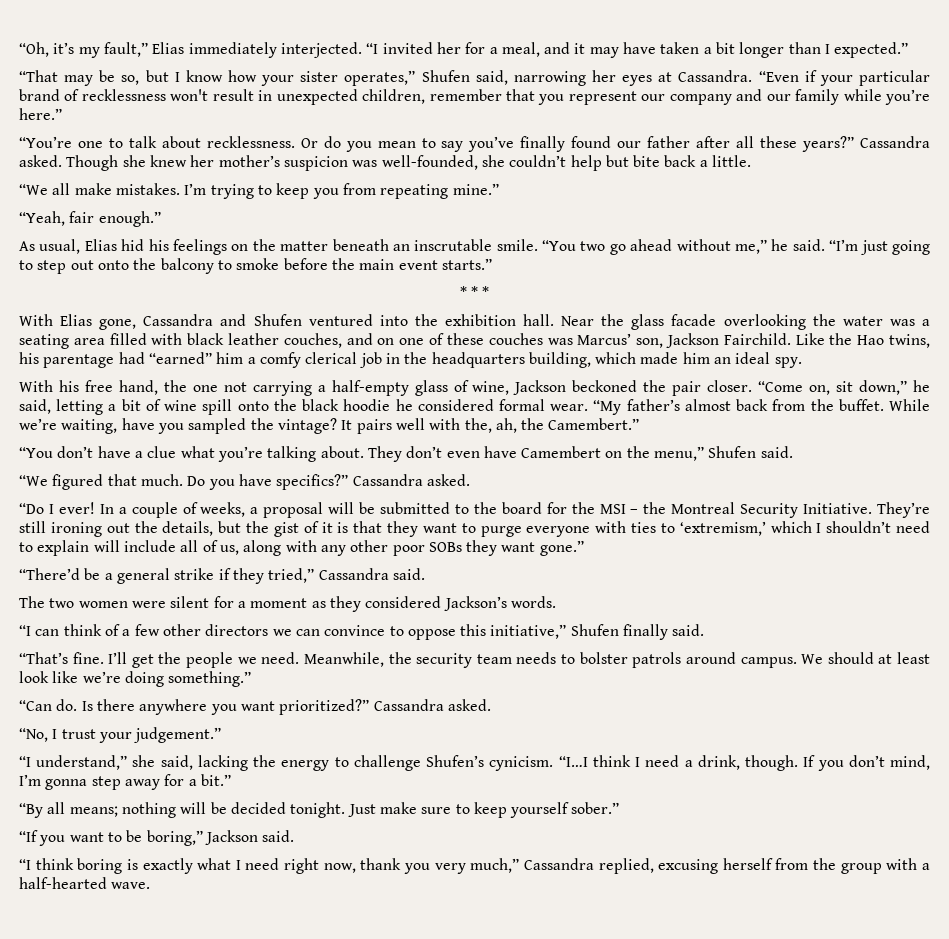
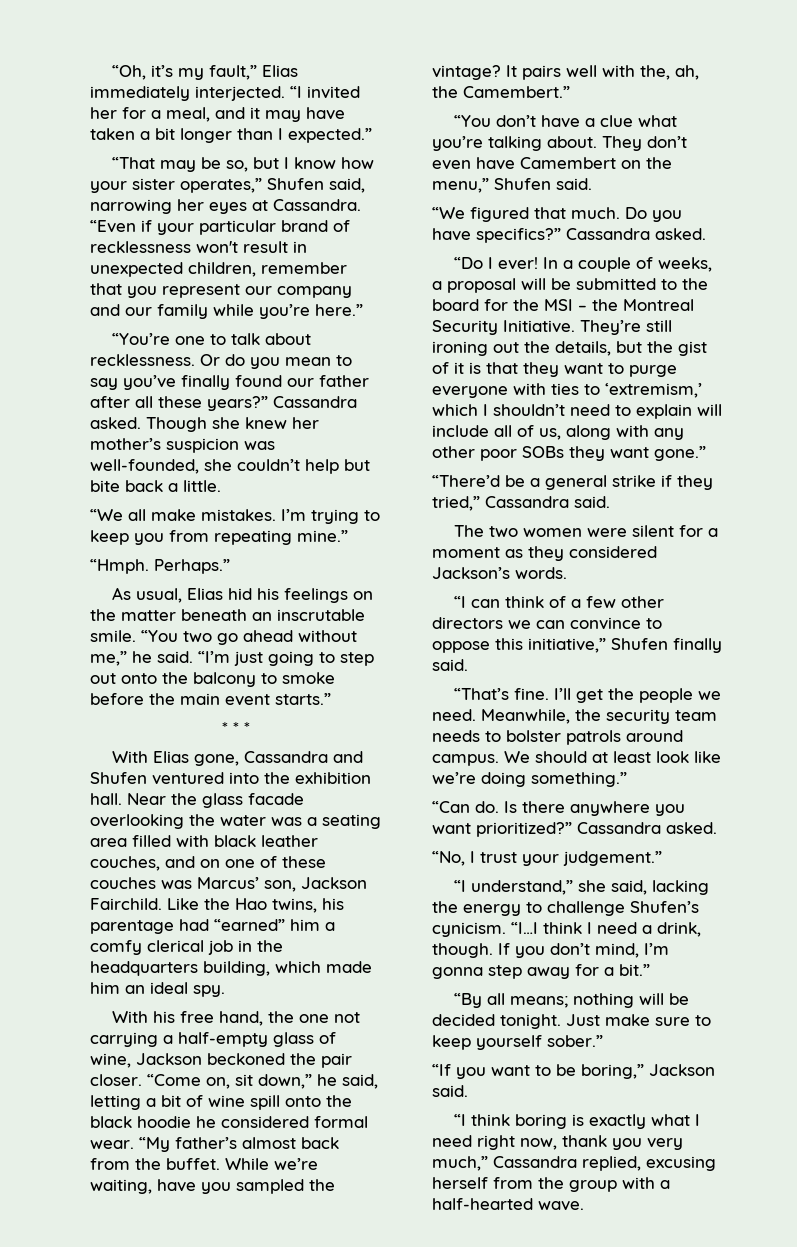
[19,211,161,227] “Yeah, fair enough.” -> [90,559,230,574] “Hmph. Perhaps.”

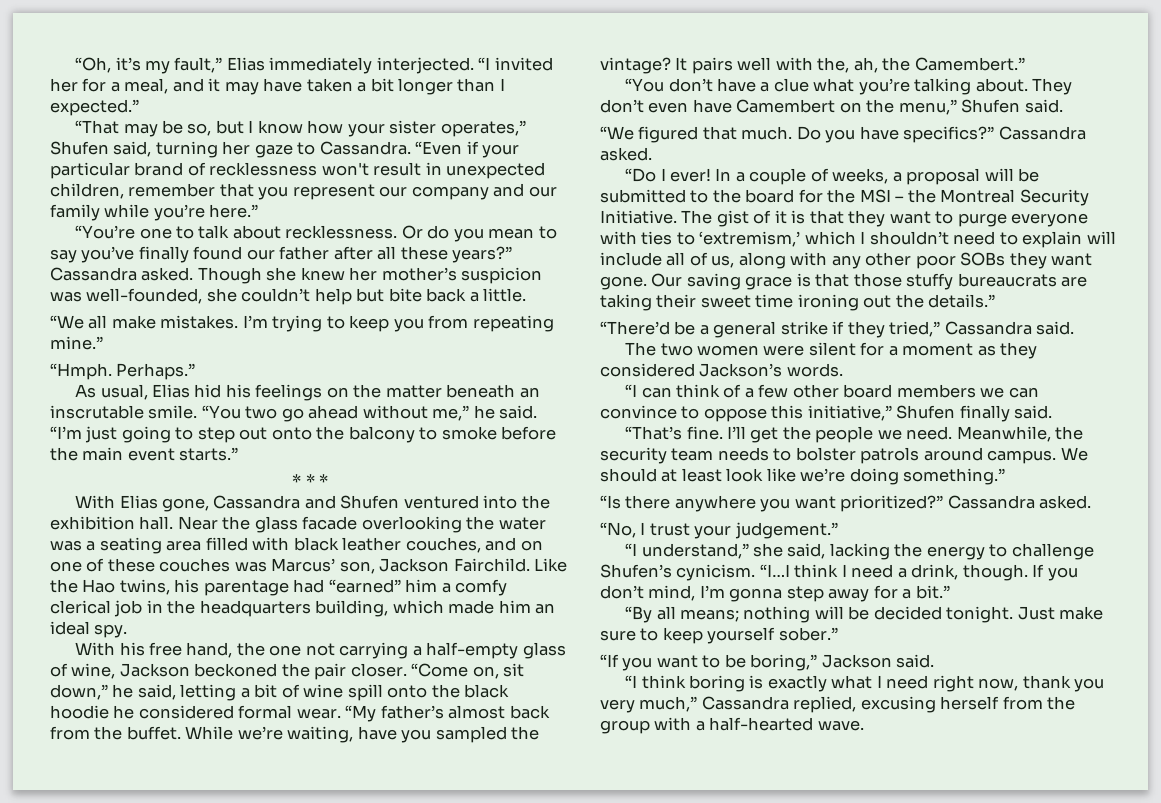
[90,199,268,214] narrowing her eyes at -> [155,141,316,158] turning her gaze to
[580,320,672,335] [432,341,673,356] They’re still ironing out the details, but the -> [681,210,713,224] The
[654,446,706,461] gone.” -> [600,273,1088,290] [600,294,996,311] gone. Our saving grace is that those stuffy bureaucrats are taking their sweet time ironing out the details.”
[432,617,503,629] directors -> [843,384,976,398] board members
[432,801,517,813] “Can do. Is -> [600,495,621,509] “Is

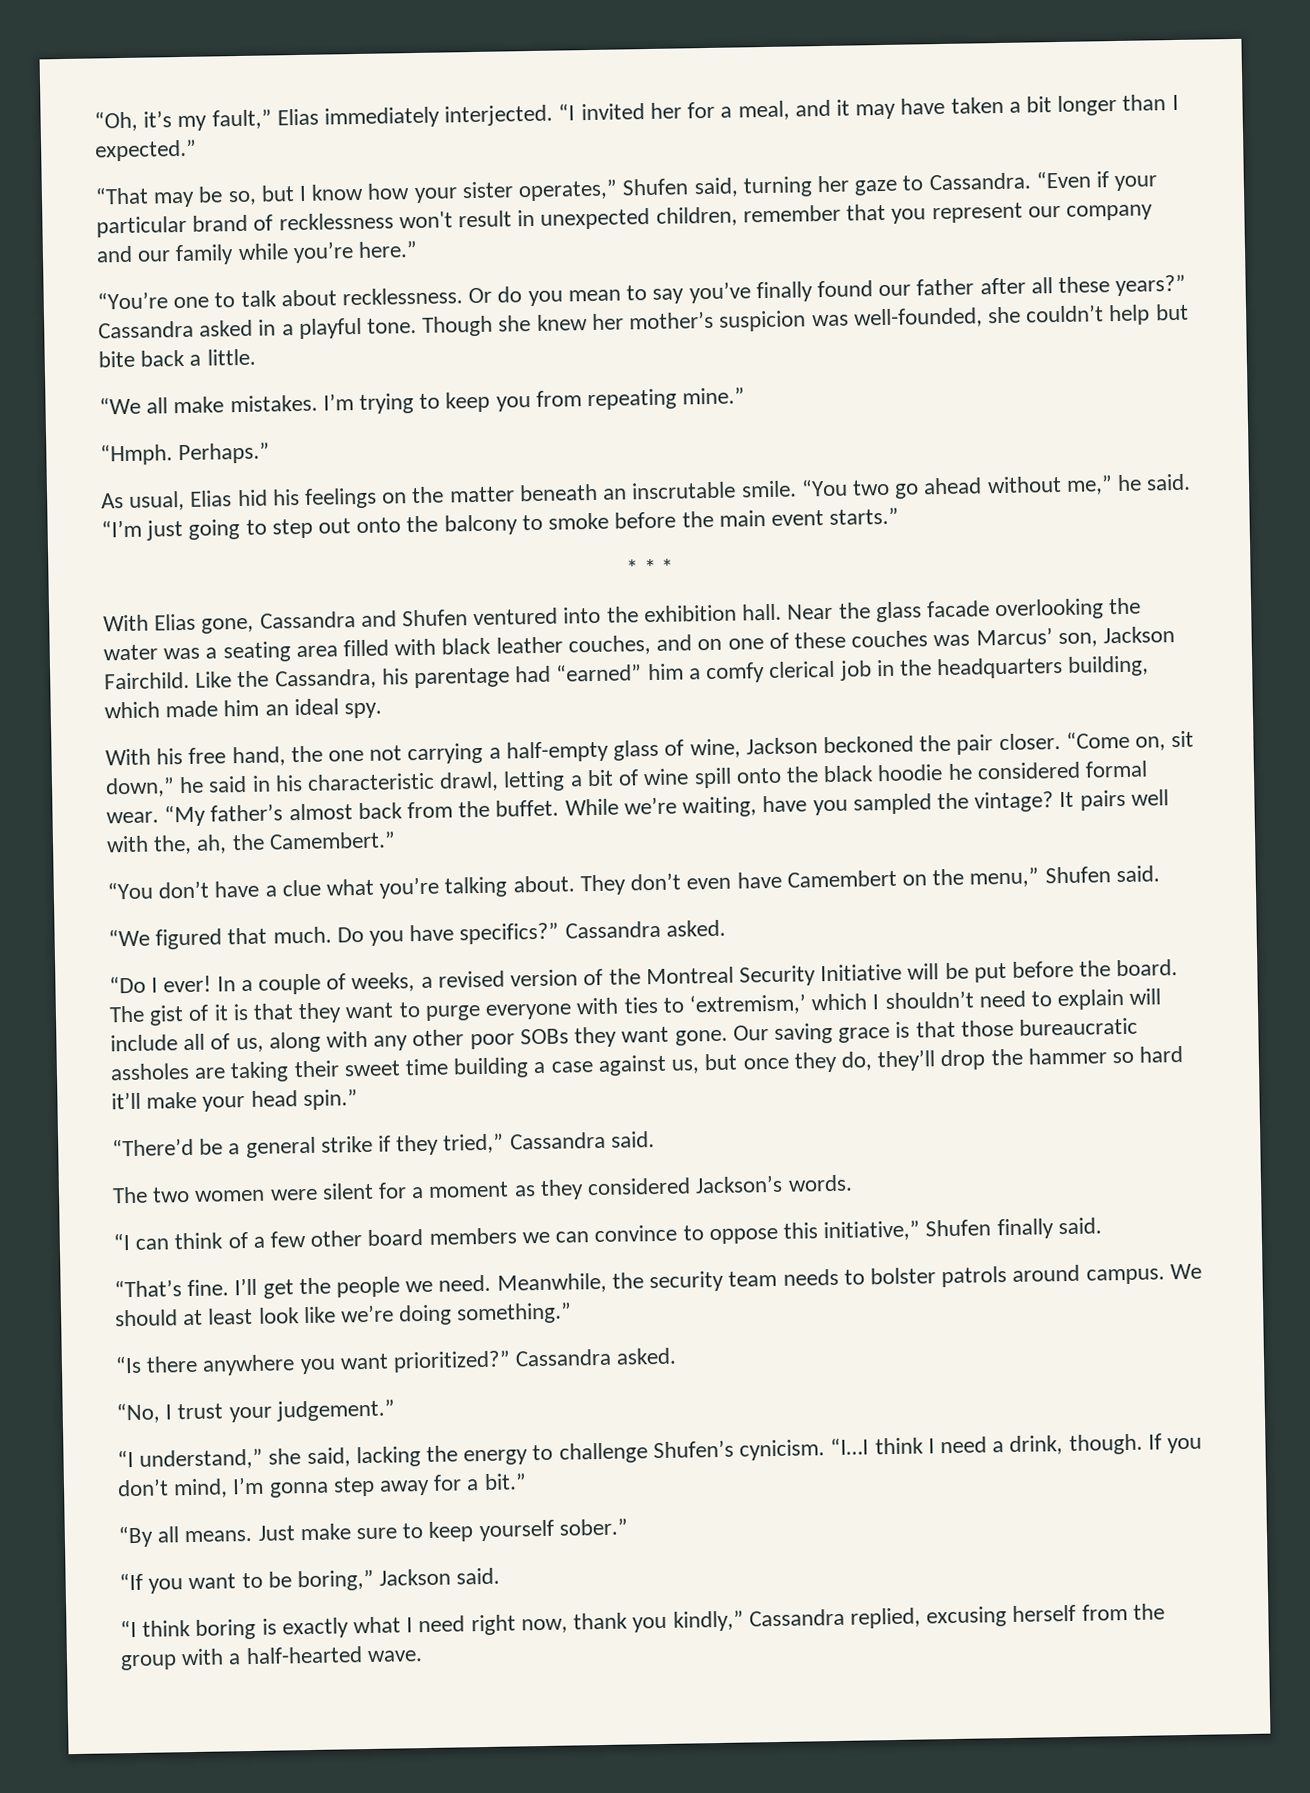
[141,267,194,281] asked. -> [199,317,418,340] asked in a playful tone.
[82,579,170,595] Hao twins, -> [274,668,377,690] Cassandra,
[137,684,176,700] said, -> [208,771,500,793] said in his characteristic drawl,
[906,168,1040,185] [600,189,1089,206] [600,210,677,224] proposal will be submitted to the board for the MSI – the Montreal Security Initiative. -> [437,959,1179,988] revised version of the Montreal Security Initiative will be put before the board.
[906,273,1057,290] stuffy bureaucrats -> [1018,1017,1138,1036] [110,1062,190,1081] bureaucratic assholes
[797,294,996,311] ironing out the details.” -> [453,1045,1184,1079] [111,1089,358,1112] building a case against us, but once they do, they’ll drop the hammer so hard it’ll make your head spin.”
[679,606,1014,623] means; nothing will be decided tonight. -> [184,1529,253,1543] means.
[600,696,698,713] very much,” -> [672,1610,744,1632] kindly,”

